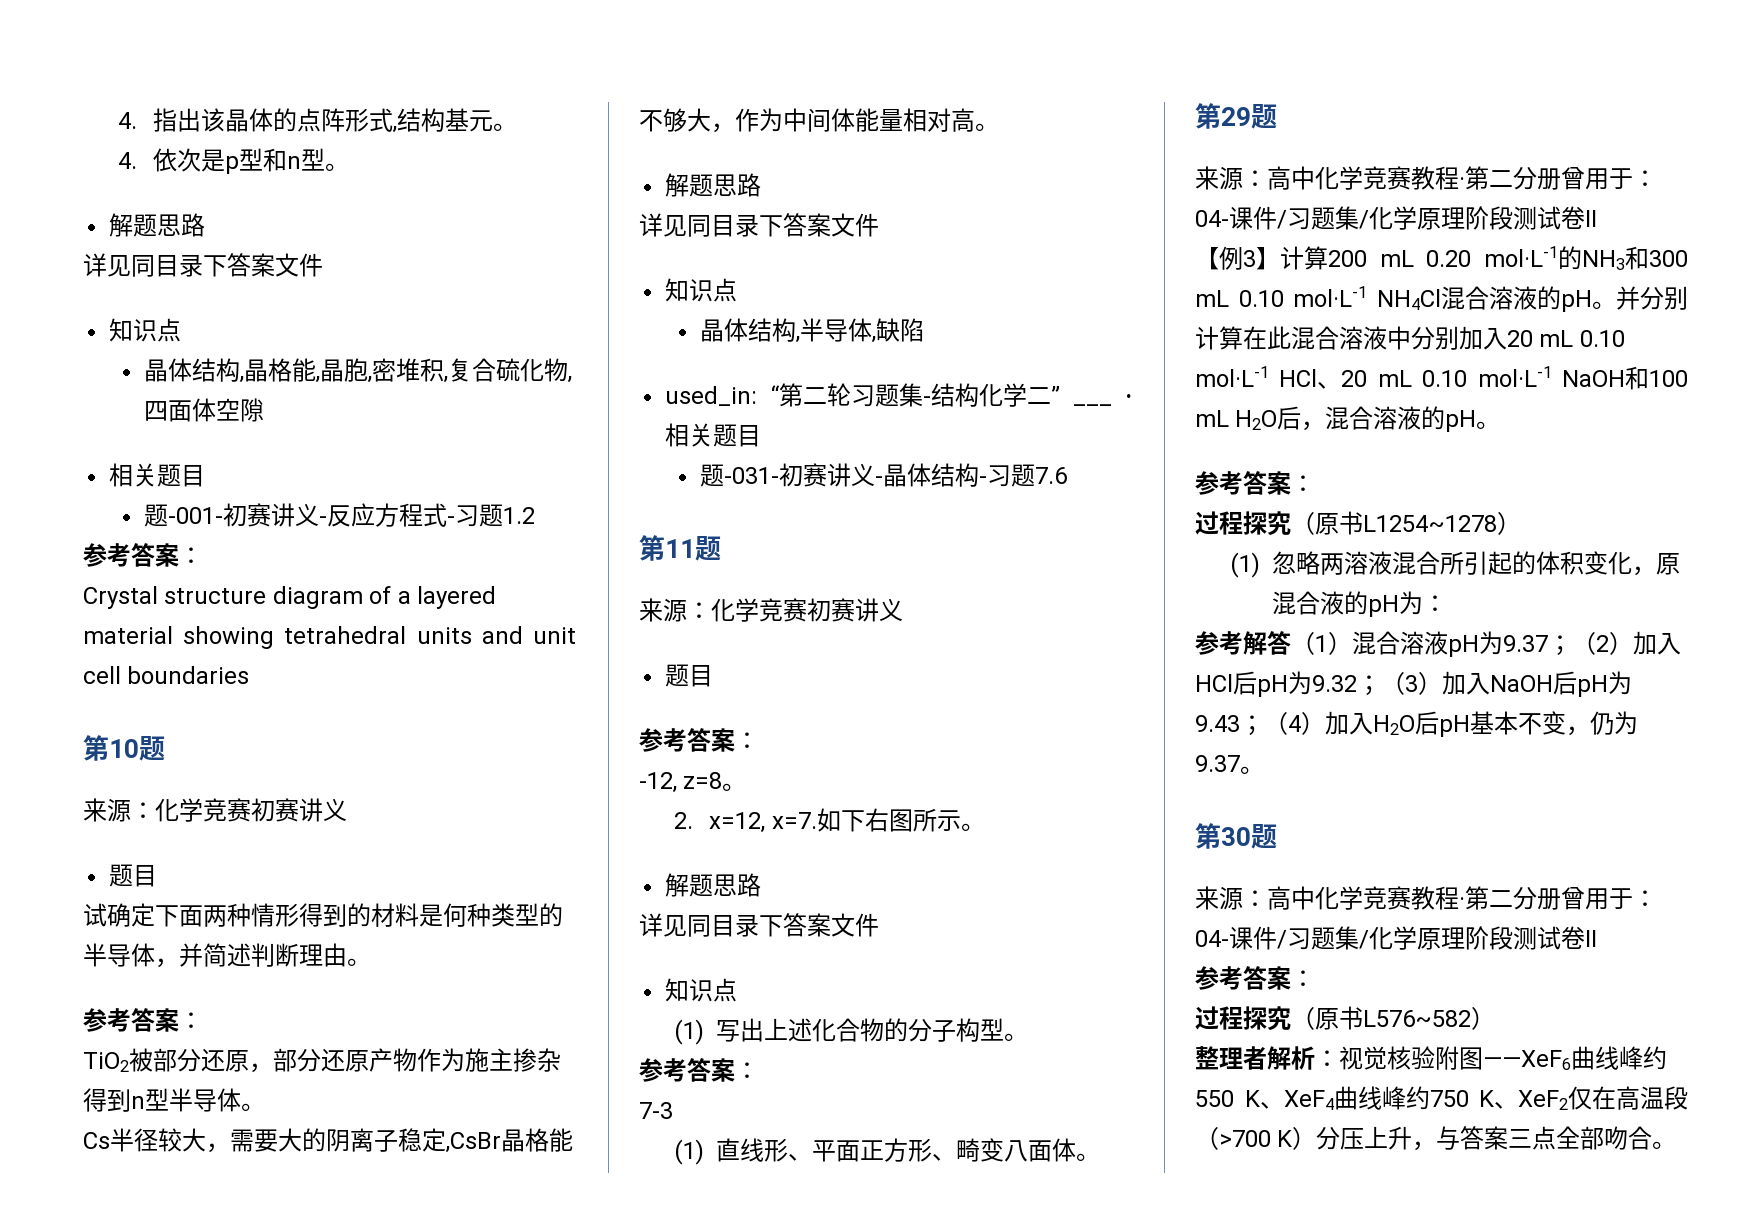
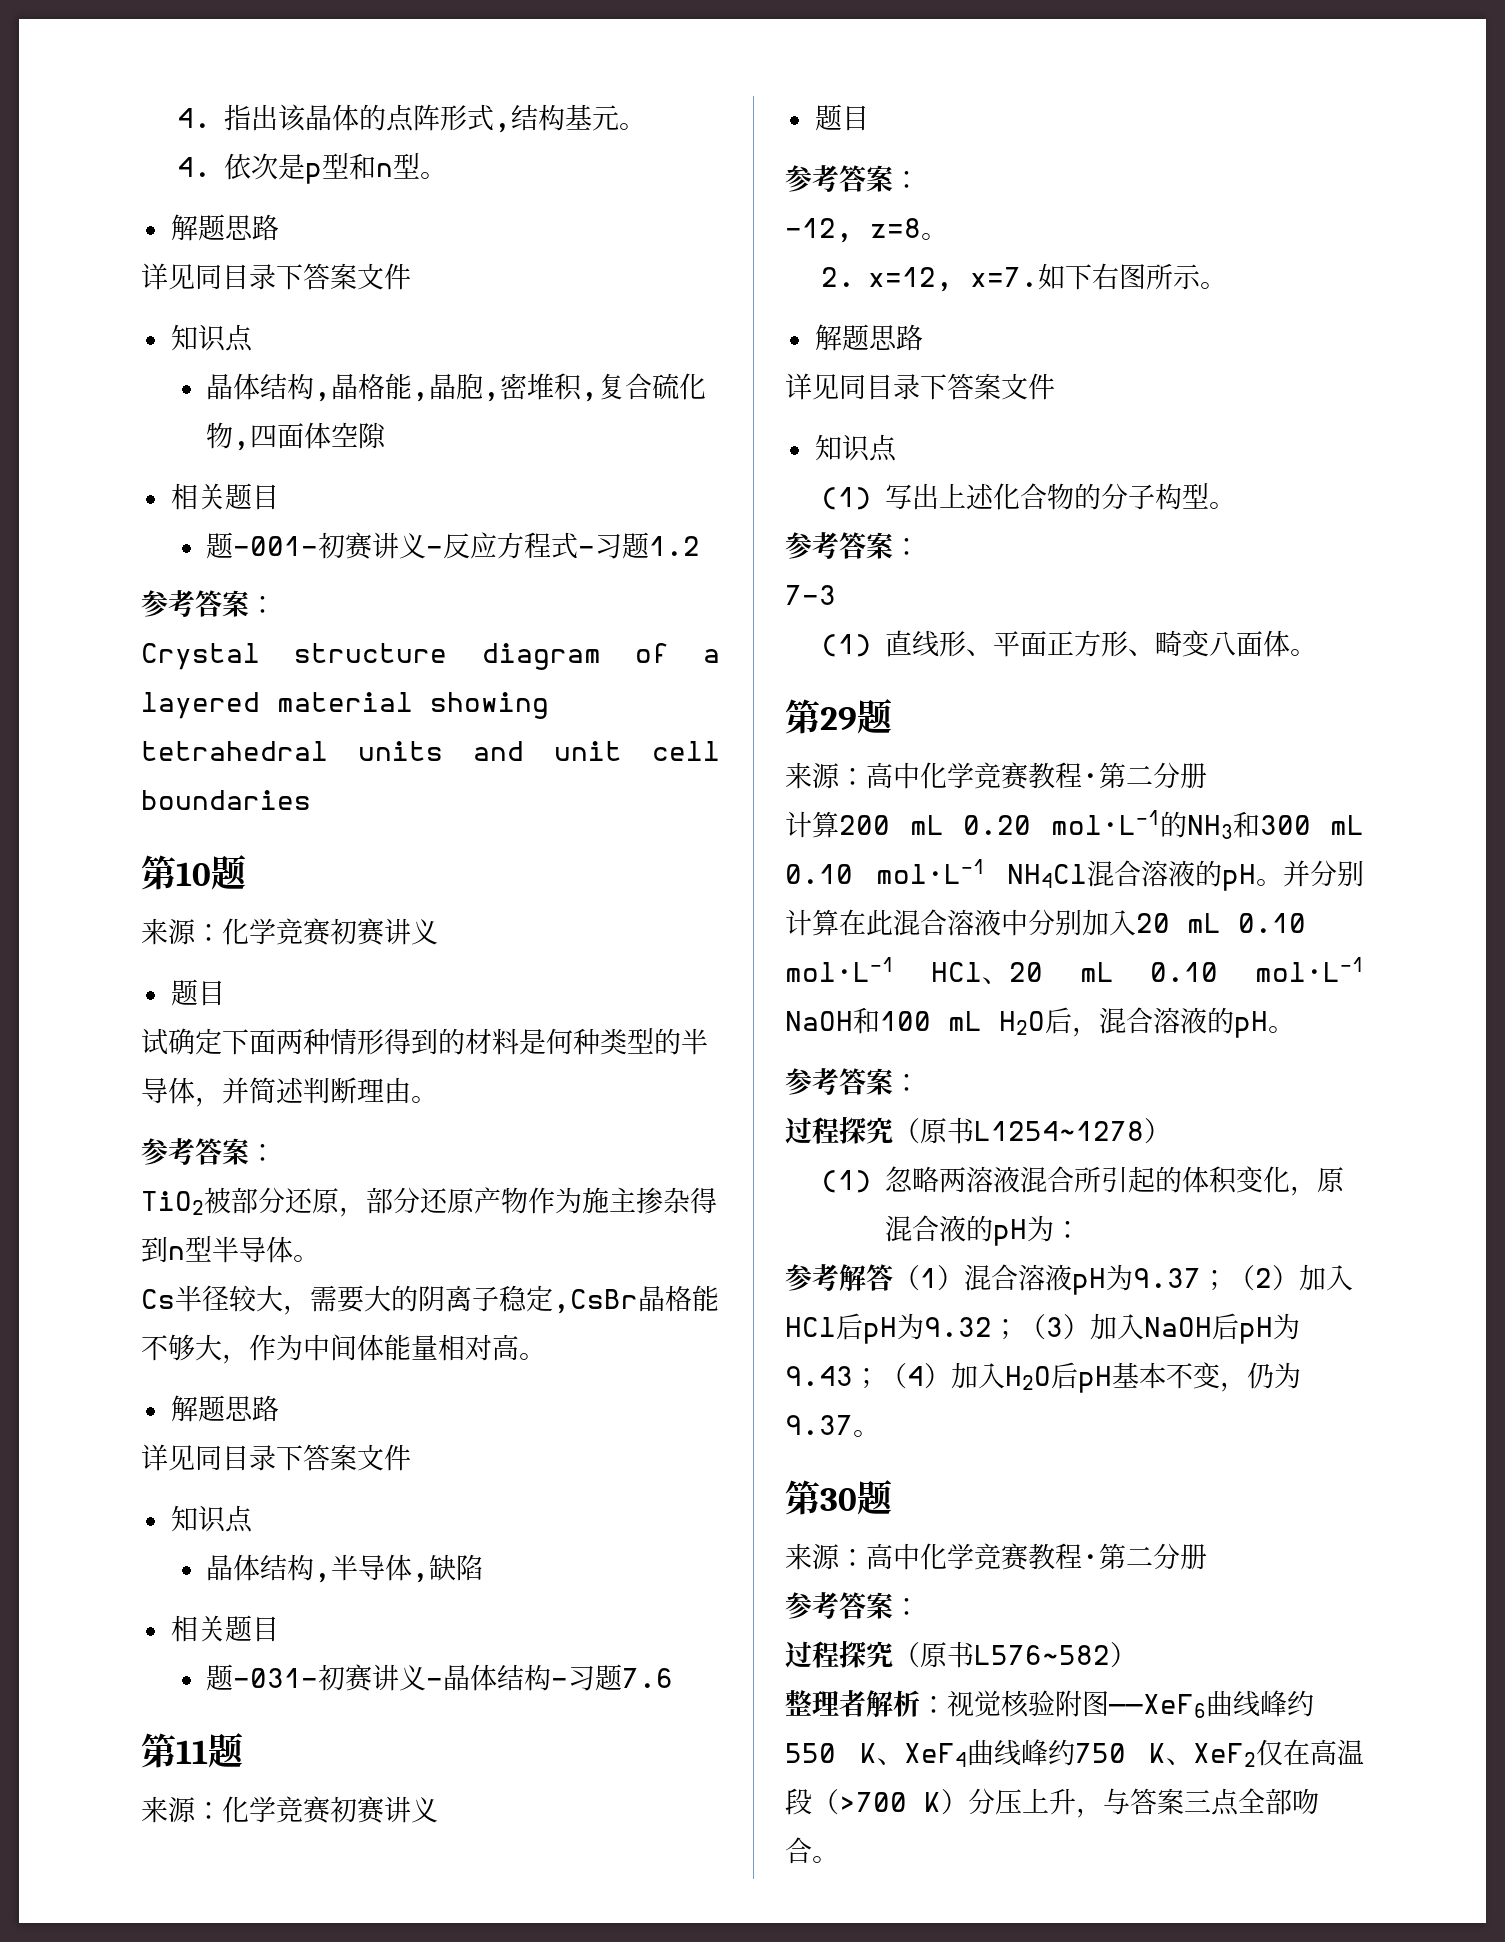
[665,383,1060,407] [1072,404,1112,406] [1125,394,1132,404] used_in: “第二轮习题集-结构化学二” ___ · -> (484, 1567) none
[1561,167,1657,190] [1195,206,1597,230] [1195,246,1280,270] 曾用于：04-课件/习题集/化学原理阶段测试卷II // 【例3】 -> (1207, 776) //
[1561,887,1657,910] [1195,926,1597,950] 曾用于：04-课件/习题集/化学原理阶段测试卷II -> (1207, 1557) none

